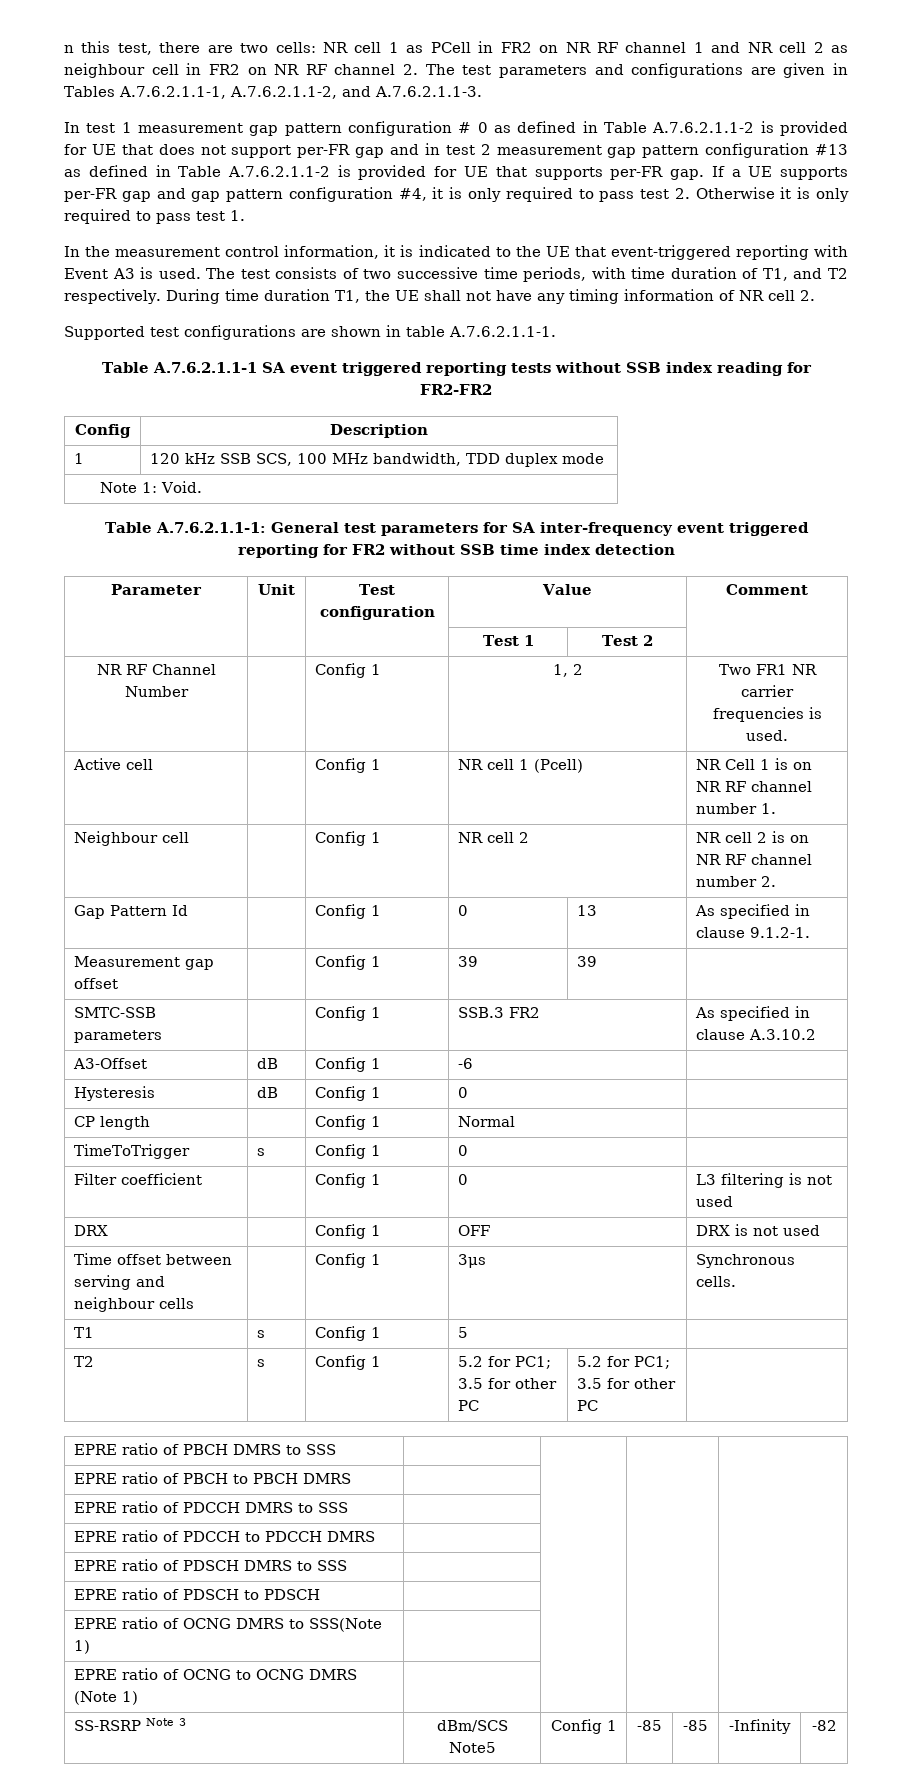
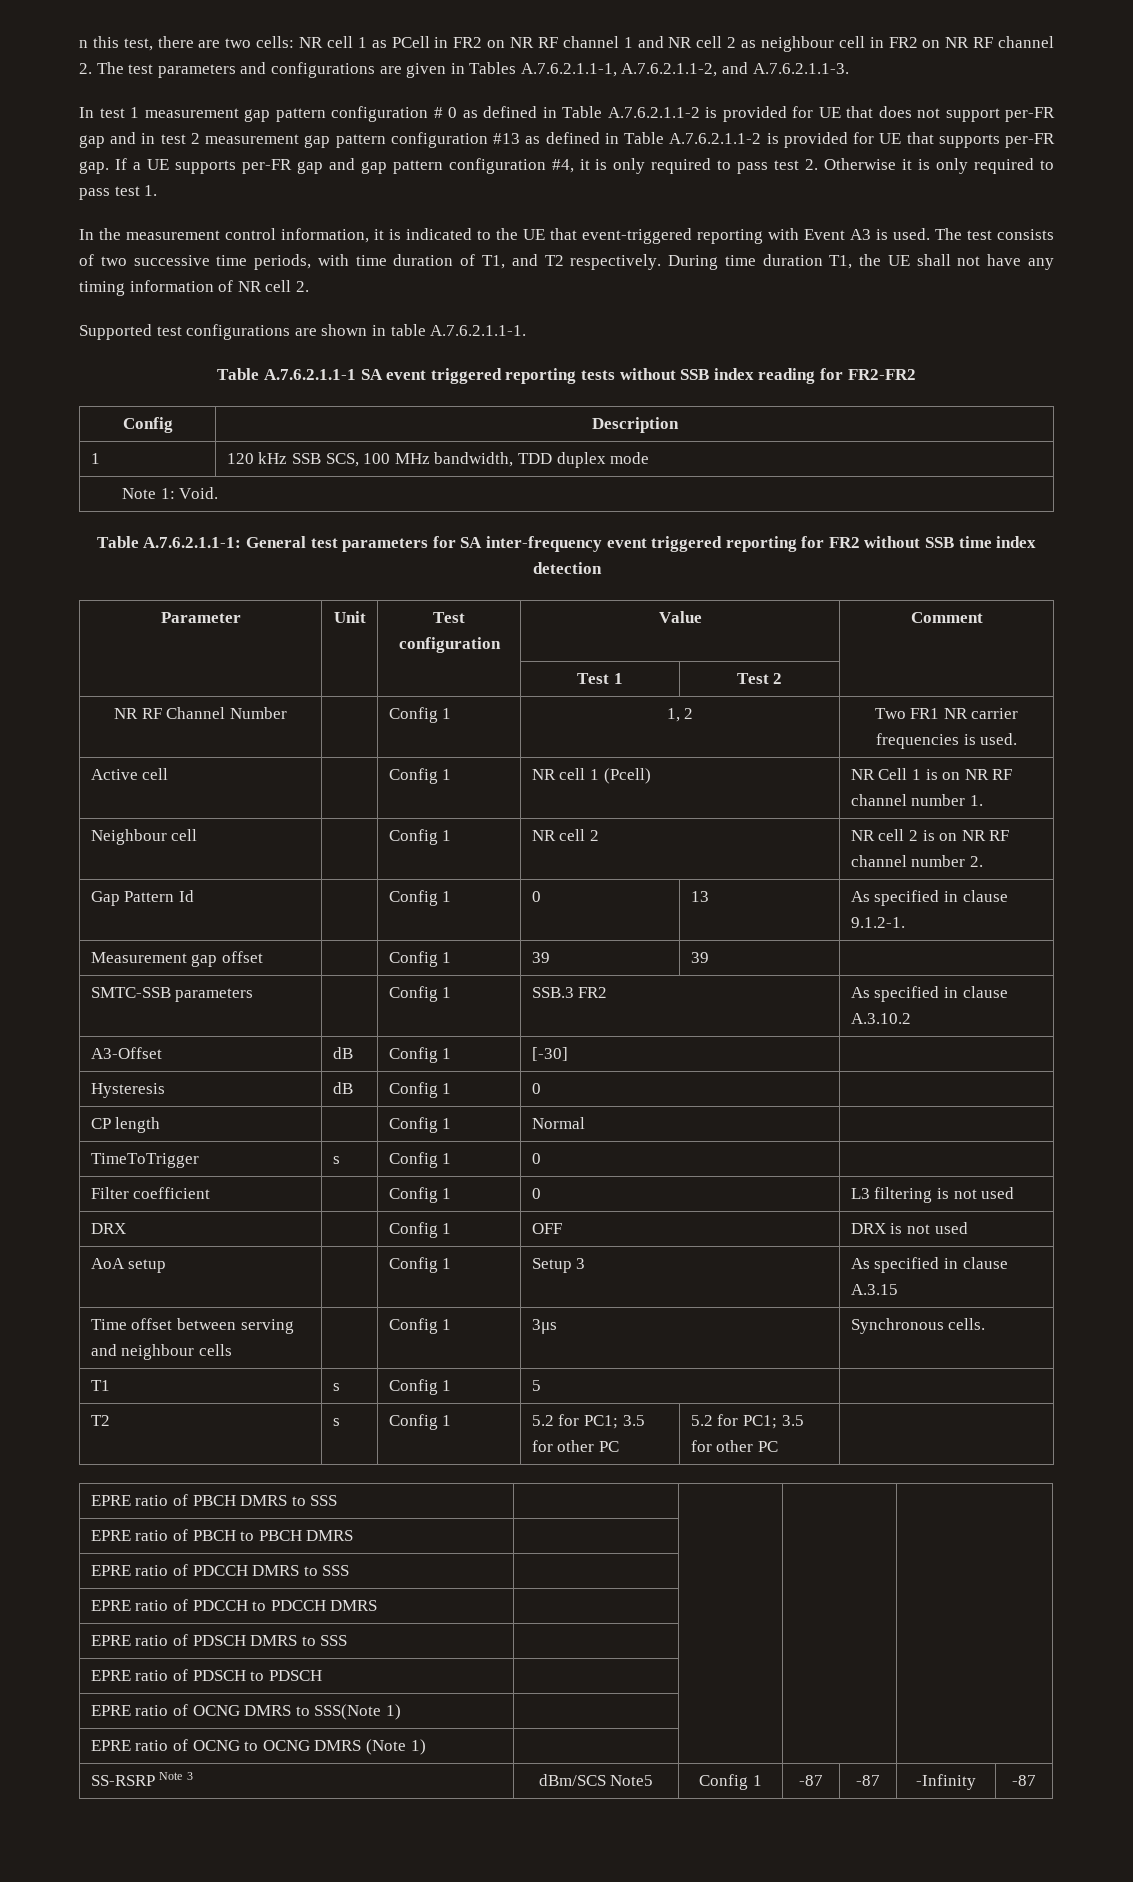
[458,1058,474,1069] -6 -> [531,1047,568,1061] [-30]
(821, 1230) none -> [90,1258,167,1273] [388,1257,452,1273] [531,1258,586,1273] [850,1257,1008,1273] [850,1284,898,1295] // AoA setup | | Config 1 | Setup 3 | As specified in clause A.3.15
[637,1720,662,1731] [683,1720,708,1731] -85 | -85 -> [799,1775,823,1786] [856,1775,880,1786] -87 | -87
[811,1720,837,1731] -82 -> [1012,1775,1036,1786] -87

